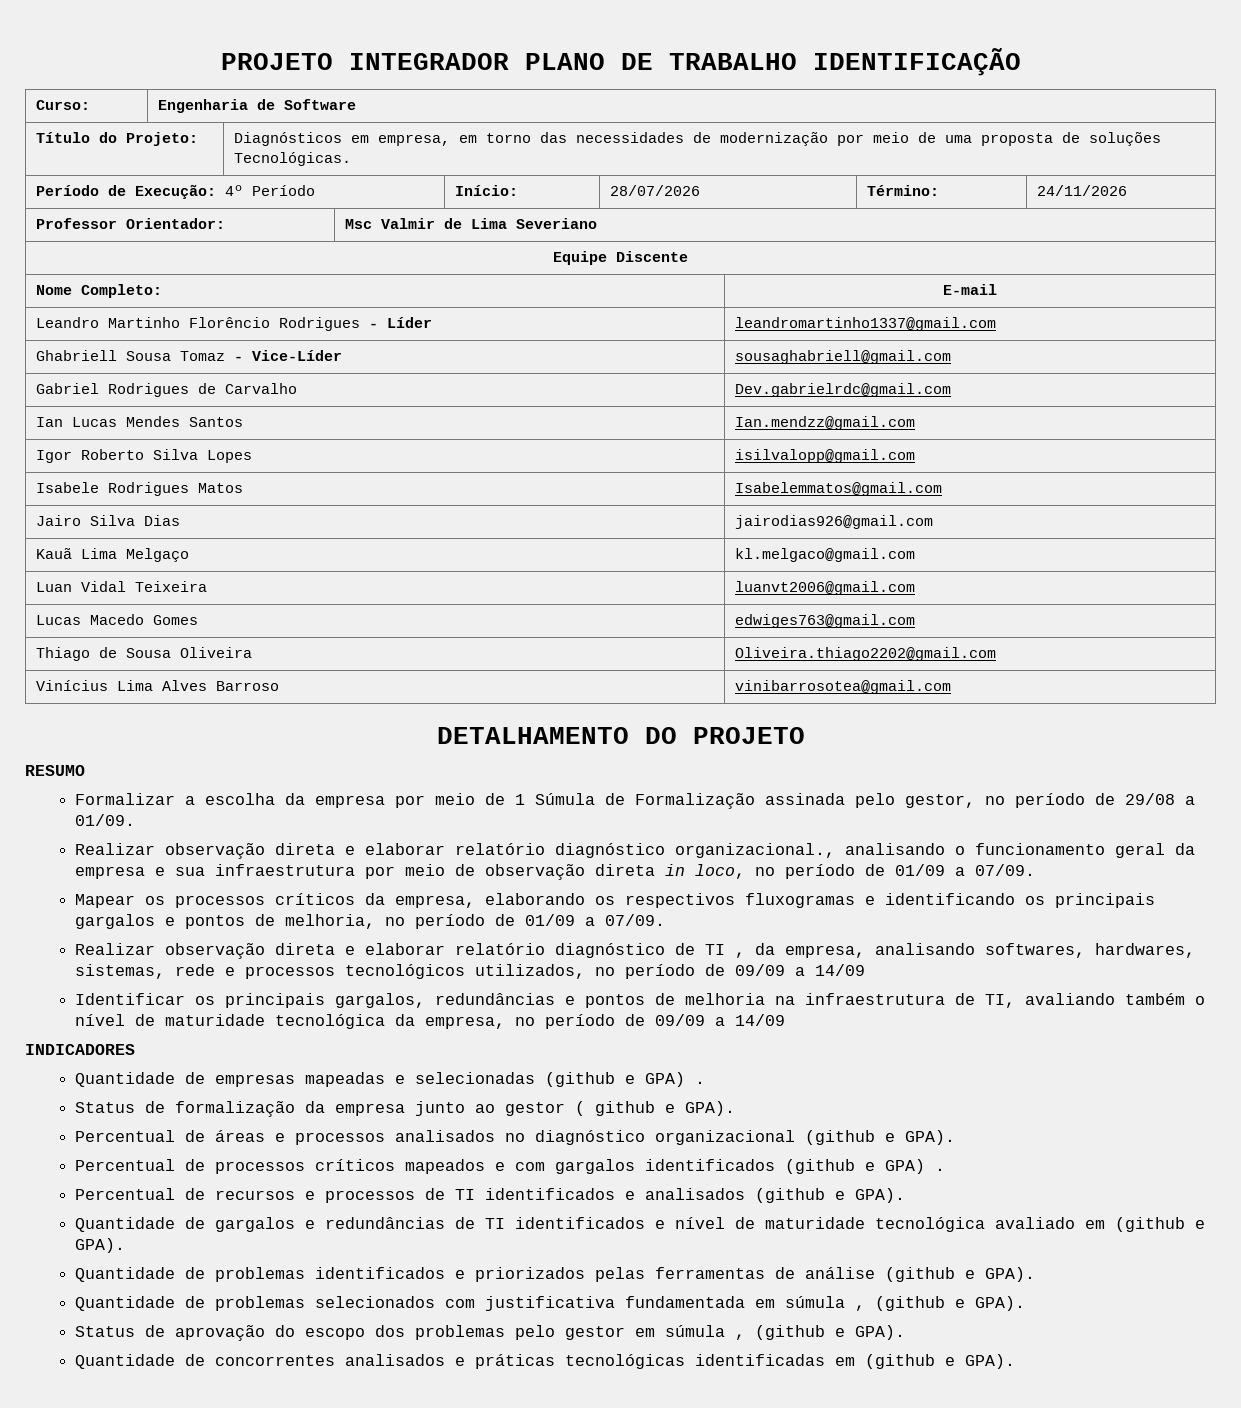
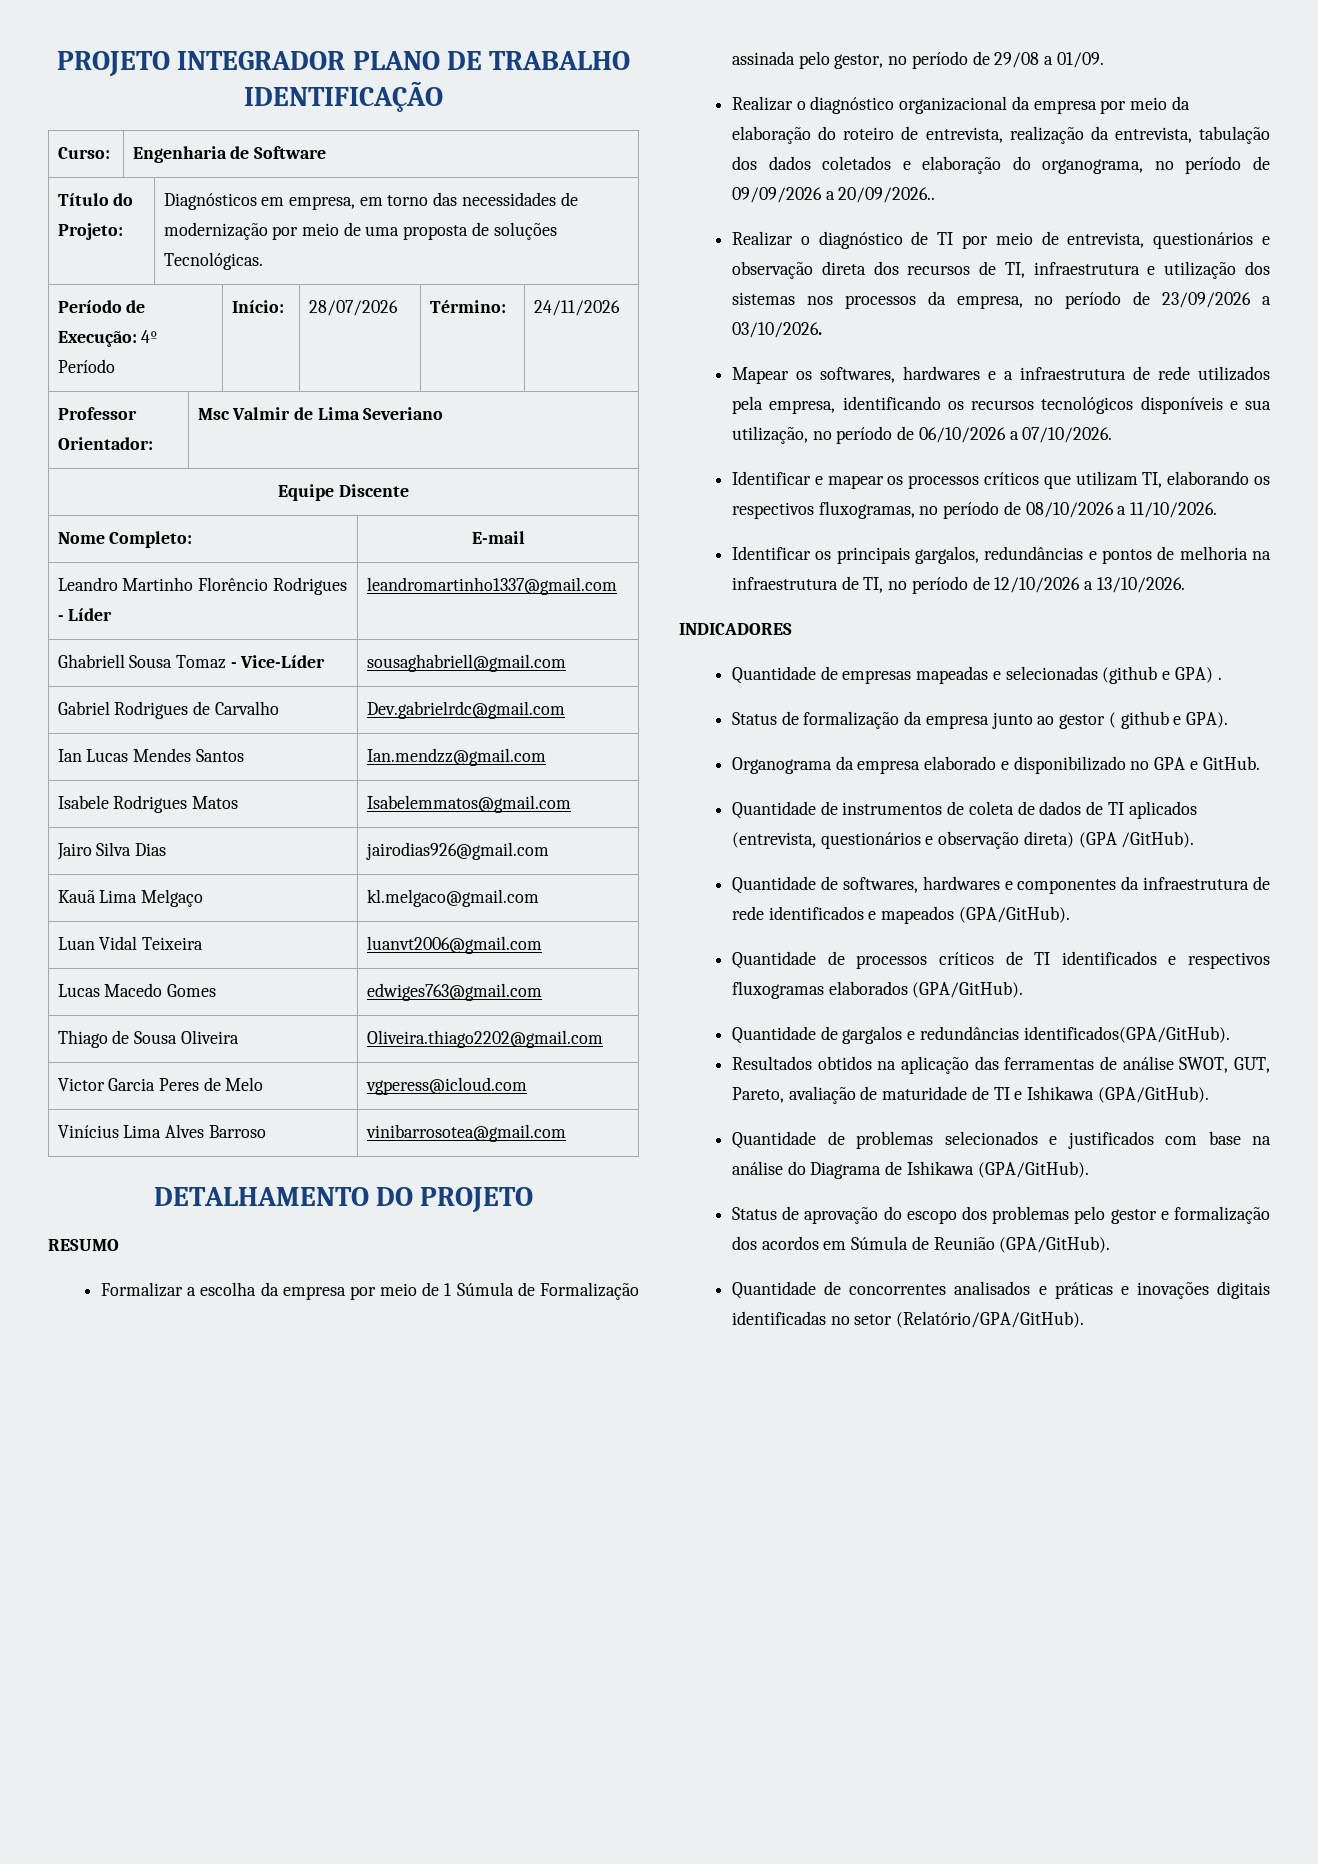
[35,449,252,463] [734,449,915,463] // Igor Roberto Silva Lopes | isilvalopp@gmail.com -> (546, 757) none
(996, 654) none -> [57,1077,264,1091] [365,1077,527,1095] // Victor Garcia Peres de Melo | vgperess@icloud.com
[164,843,1195,859] [74,864,1035,880] [74,893,1155,908] [74,914,665,929] [74,943,1195,959] [74,964,865,979] observação direta e elaborar relatório diagnóstico organizacional., analisando o funcionamento geral da empresa e sua infraestrutura por meio de observação direta in loco, no período de 01/09 a 07/09. // Mapear os processos críticos da empresa, elaborando os respectivos fluxogramas e identificando os principais gargalos e pontos de melhoria, no período de 01/09 a 07/09. // Realizar observação direta e elaborar relatório diagnóstico de TI , da empresa, analisando softwares, hardwares, sistemas, rede e processos tecnológicos utilizados, no período de 09/09 a 14/09 -> [796,96,1190,114] [732,126,1270,144] [732,156,1270,174] [732,187,936,203] [732,231,1270,249] [732,261,1270,279] [732,291,1271,309] [732,322,823,338] [732,366,1270,384] [732,396,1271,414] [732,426,1113,444] [732,471,1270,489] [732,501,1218,519] o diagnóstico organizacional da empresa por meio da elaboração do roteiro de entrevista, realização da entrevista, tabulação dos dados coletados e elaboração do organograma, no período de 09/09/2026 a 20/09/2026.. // Realizar o diagnóstico de TI por meio de entrevista, questionários e observação direta dos recursos de TI, infraestrutura e utilização dos sistemas nos processos da empresa, no período de 23/09/2026 a 03/10/2026. // Mapear os softwares, hardwares e a infraestrutura de rede utilizados pela empresa, identificando os recursos tecnológicos disponíveis e sua utilização, no período de 06/10/2026 a 07/10/2026. // Identificar e mapear os processos críticos que utilizam TI, elaborando os respectivos fluxogramas, no período de 08/10/2026 a 11/10/2026.
[1024,993,1205,1005] [74,1014,785,1029] avaliando também o nível de maturidade tecnológica da empresa, no período de 09/09 a 14/09 -> [888,576,1185,594] no período de 12/10/2026 a 13/10/2026.
[74,1130,955,1145] [74,1159,945,1174] [74,1188,905,1203] Percentual de áreas e processos analisados no diagnóstico organizacional (github e GPA). // Percentual de processos críticos mapeados e com gargalos identificados (github e GPA) . // Percentual de recursos e processos de TI identificados e analisados (github e GPA). -> [732,756,1260,774] [732,801,1197,819] [732,831,1195,849] [732,876,1270,894] [732,906,1070,924] [732,951,1270,969] [732,981,1024,999] Organograma da empresa elaborado e disponibilizado no GPA e GitHub. // Quantidade de instrumentos de coleta de dados de TI aplicados (entrevista, questionários e observação direta) (GPA /GitHub). // Quantidade de softwares, hardwares e componentes da infraestrutura de rede identificados e mapeados (GPA/GitHub). // Quantidade de processos críticos de TI identificados e respectivos fluxogramas elaborados (GPA/GitHub).
[454,1217,1205,1232] [74,1238,125,1253] [74,1267,1035,1282] [74,1296,1025,1311] de TI identificados e nível de maturidade tecnológica avaliado em (github e GPA). // Quantidade de problemas identificados e priorizados pelas ferramentas de análise (github e GPA). // Quantidade de problemas selecionados com justificativa fundamentada em súmula , (github e GPA). -> [1023,1026,1230,1043] [732,1056,1270,1074] [732,1086,1209,1104] [732,1131,1271,1149] [732,1161,1089,1179] identificados(GPA/GitHub). // Resultados obtidos na aplicação das ferramentas de análise SWOT, GUT, Pareto, avaliação de maturidade de TI e Ishikawa (GPA/GitHub). // Quantidade de problemas selecionados e justificados com base na análise do Diagrama de Ishikawa (GPA/GitHub).
[634,1325,905,1340] em súmula , (github e GPA). -> [1160,1206,1270,1224] [732,1236,1111,1253] e formalização dos acordos em Súmula de Reunião (GPA/GitHub).
[564,1354,1015,1369] tecnológicas identificadas em (github e GPA). -> [1120,1281,1270,1299] [732,1311,1085,1328] e inovações digitais identificadas no setor (Relatório/GPA/GitHub).

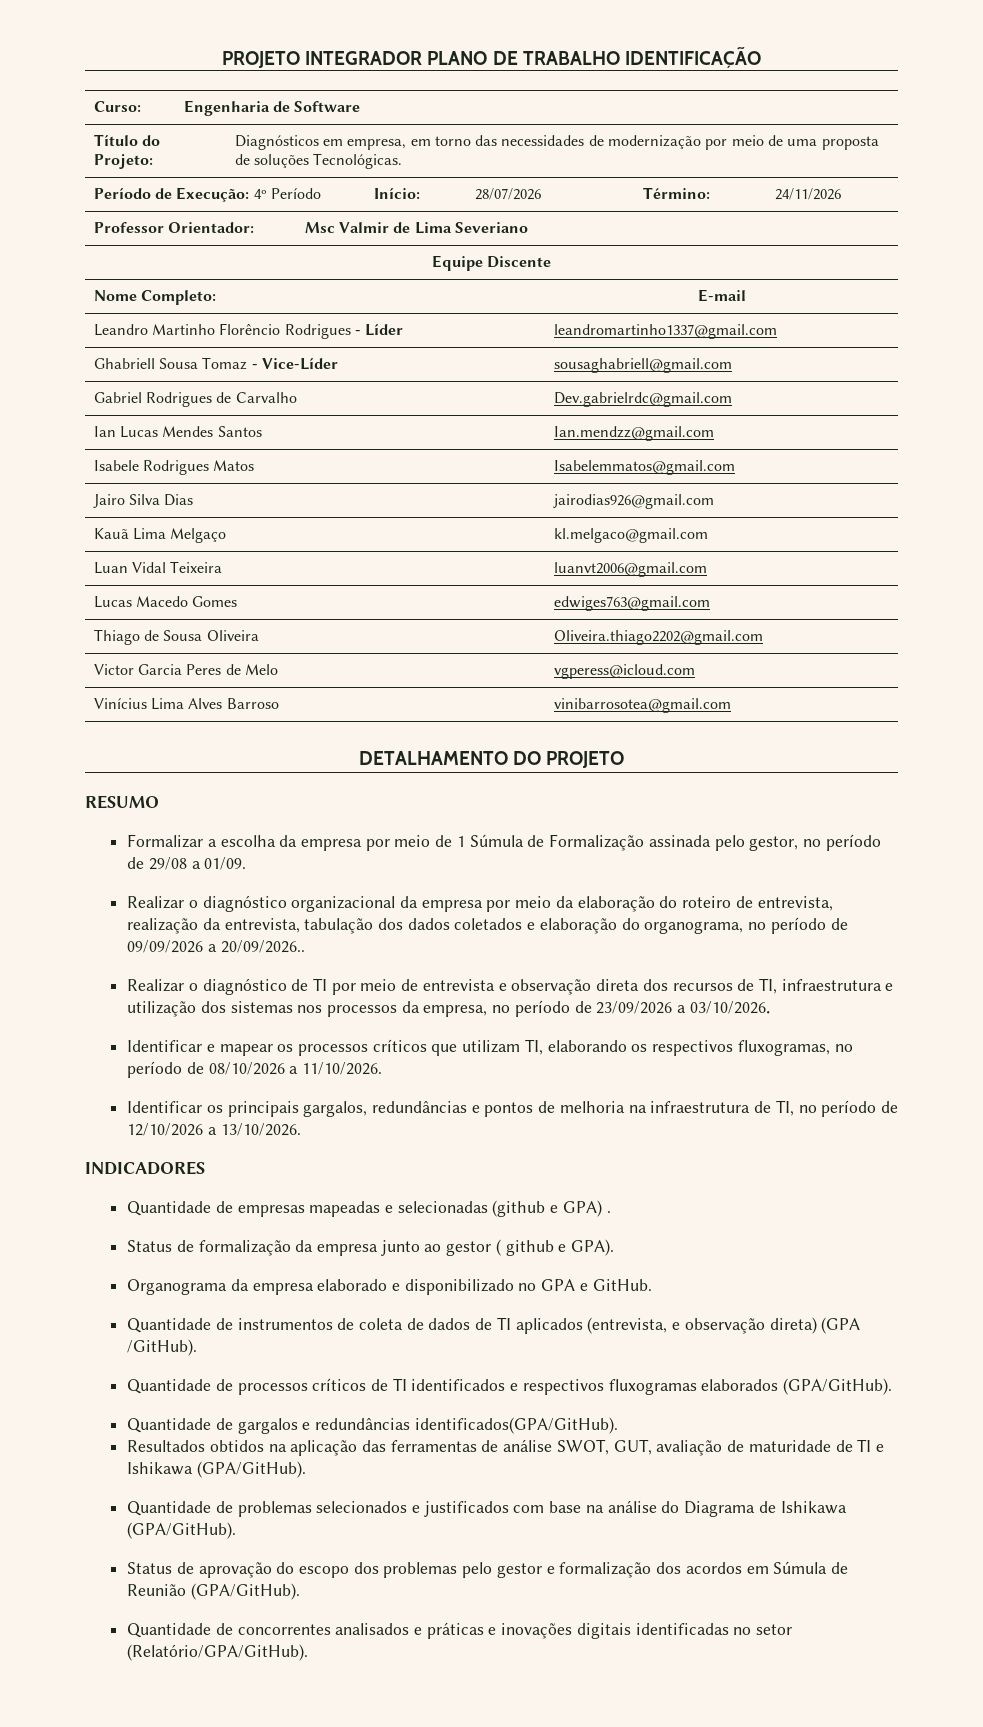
[1067,232,1254,249] entrevista, questionários -> [422,979,495,991] entrevista
[732,366,1270,384] [732,396,1271,414] [732,426,1113,444] // Mapear os softwares, hardwares e a infraestrutura de rede utilizados pela empresa, identificando os recursos tecnológicos disponíveis e sua utilização, no período de 06/10/2026 a 07/10/2026. -> (770, 1007) none
[820,832,921,849] questionários -> (668, 1325) none
[732,876,1270,894] [732,906,1070,924] // Quantidade de softwares, hardwares e componentes da infraestrutura de rede identificados e mapeados (GPA/GitHub). -> (198, 1347) none
[732,1087,785,1103] Pareto, -> (652, 1447) none

